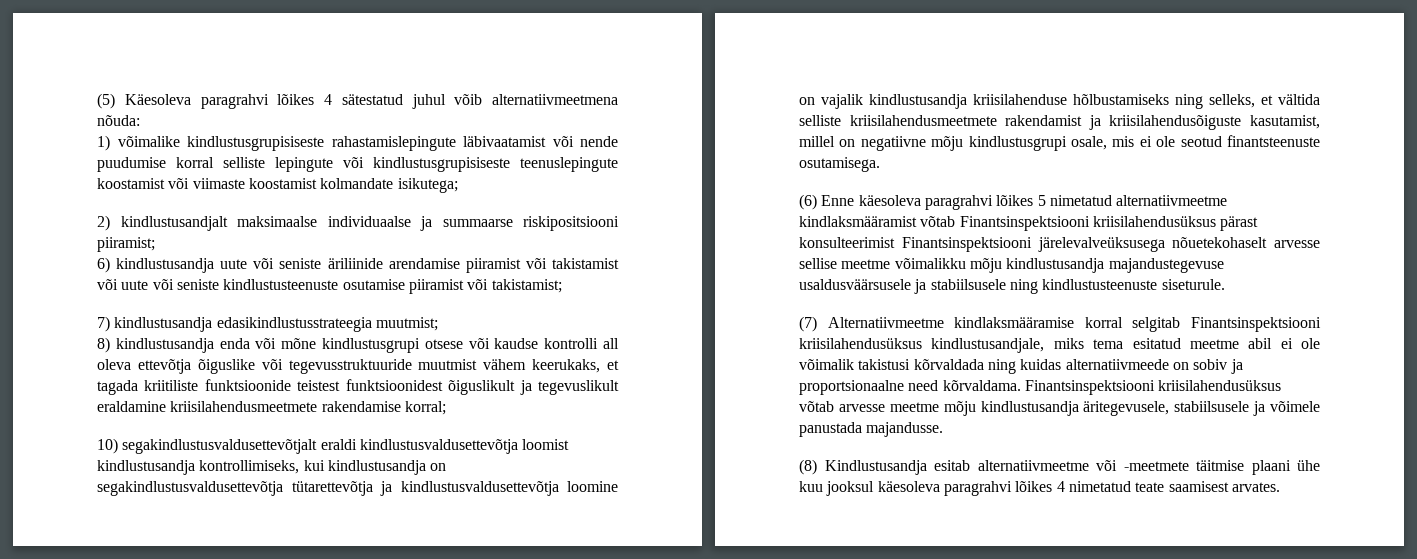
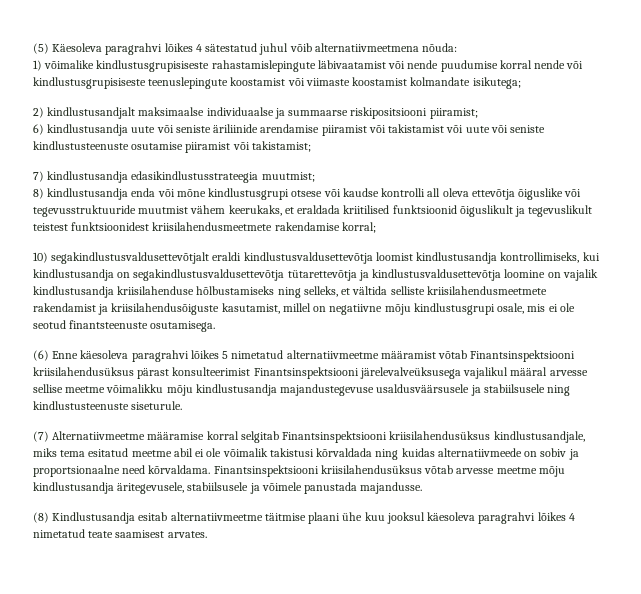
[223,157,333,172] selliste lepingute -> [534,60,566,69] nende
[97,379,443,395] tagada kriitiliste funktsioonide teistest funktsioonidest -> [297,205,457,214] eraldada kriitilised funktsioonid
[97,401,166,412] eraldamine -> [33,222,150,231] teistest funktsioonidest
[799,216,917,227] kindlaksmääramist -> [380,351,436,359] määramist
[1172,237,1268,248] nõuetekohaselt -> [463,367,548,379] vajalikul määral
[954,317,1075,328] kindlaksmääramise -> [147,432,205,440] määramise
[1096,460,1189,471] või -meetmete -> (263, 516) none

